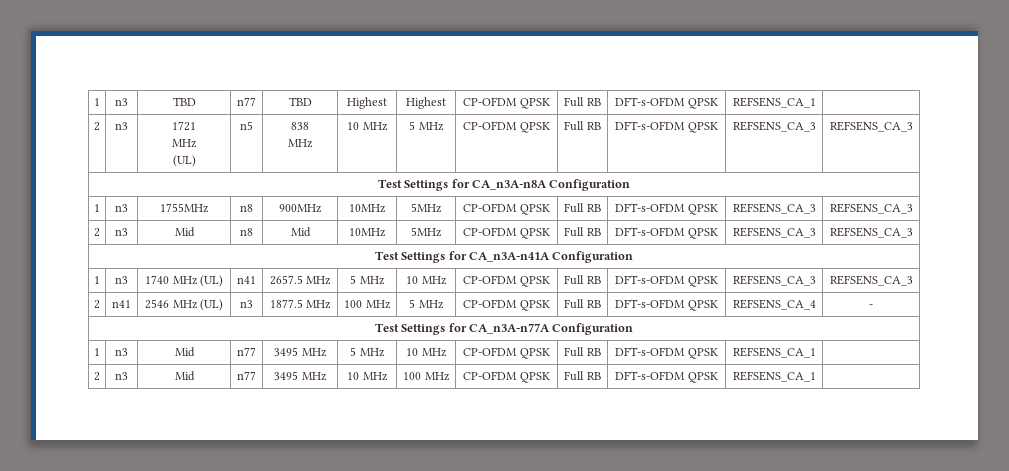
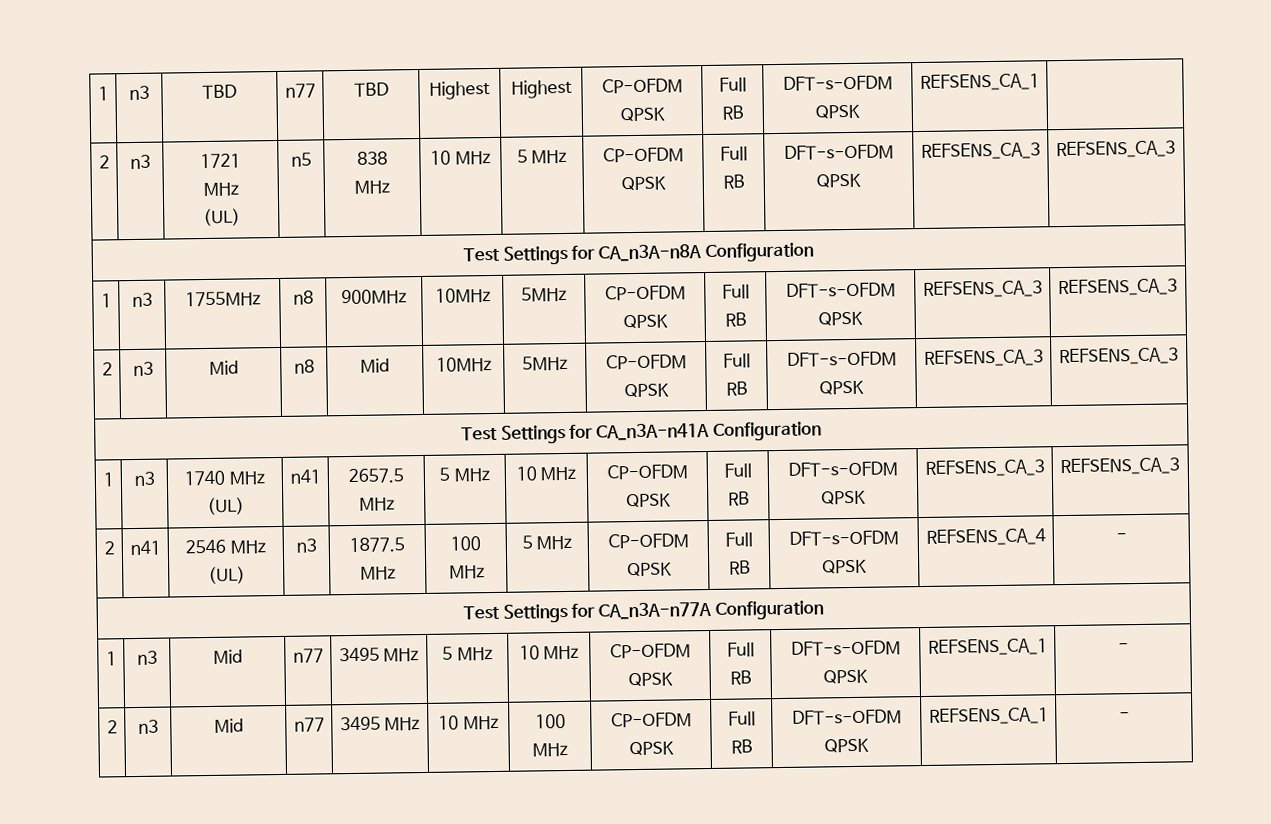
(816, 352) none -> [1117,643,1129,651] -
(816, 376) none -> [1118,712,1130,720] -

